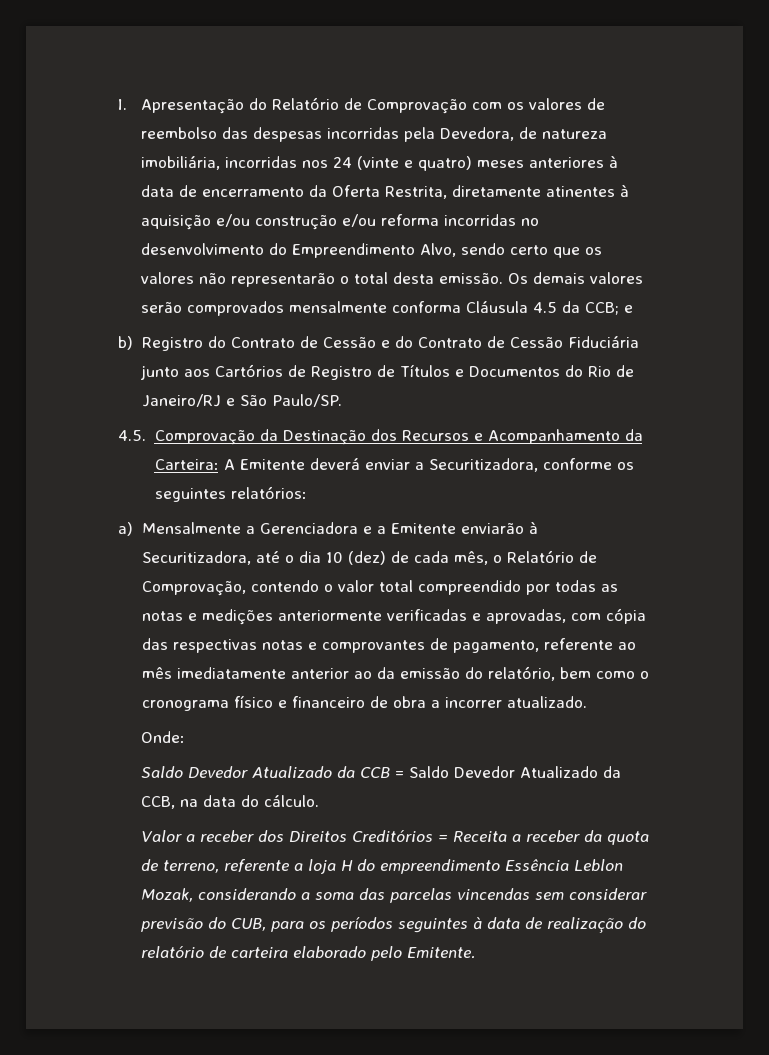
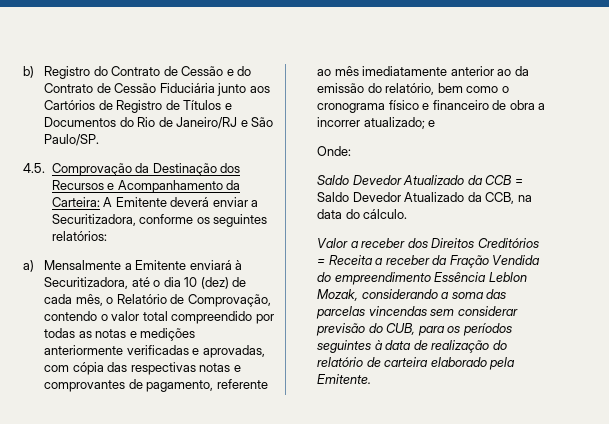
[118,97,605,114] [140,127,607,142] [140,155,618,171] [140,184,629,199] [140,214,539,230] [140,243,602,258] [140,272,643,287] [140,301,633,316] I. Apresentação do Relatório de Comprovação com os valores de reembolso das despesas incorridas pela Devedora, de natureza imobiliária, incorridas nos 24 (vinte e quatro) meses anteriores à data de encerramento da Oferta Restrita, diretamente atinentes à aquisição e/ou construção e/ou reforma incorridas no desenvolvimento do Empreendimento Alvo, sendo certo que os valores não representarão o total desta emissão. Os demais valores serão comprovados mensalmente conforma Cláusula 4.5 da CCB; e // -> (23, 72) none
[259,522,524,534] Gerenciadora e a Emitente enviarão -> [135,260,232,270] Emitente enviará
[506,696,587,708] atualizado. -> [363,117,436,129] atualizado; e
[606,831,649,845] [140,859,353,874] quota de terreno, referente a loja H -> [449,255,541,268] Fração Vendida
[370,946,402,961] pelo -> [489,357,516,370] pela

